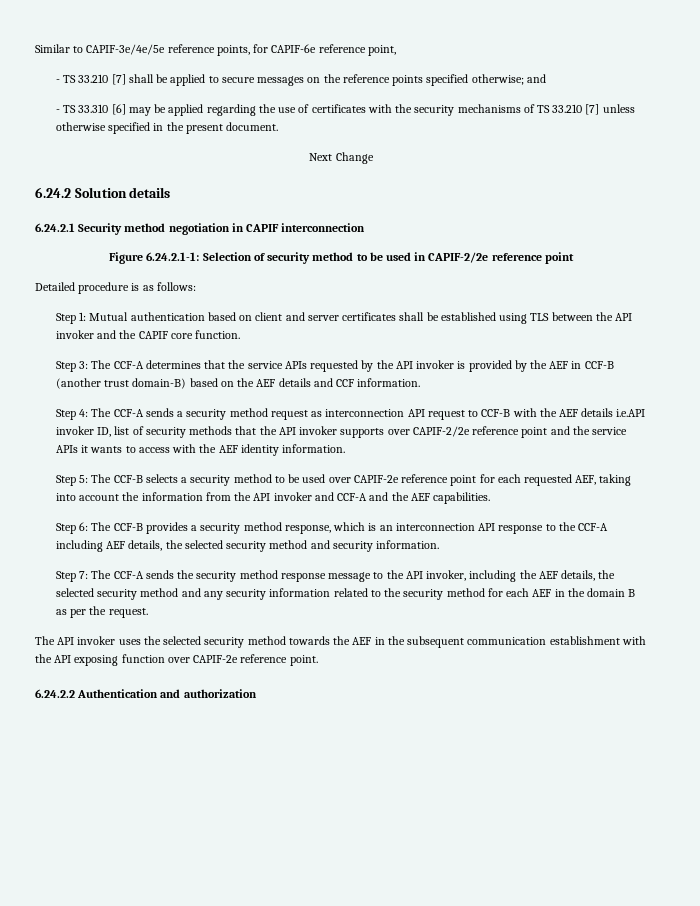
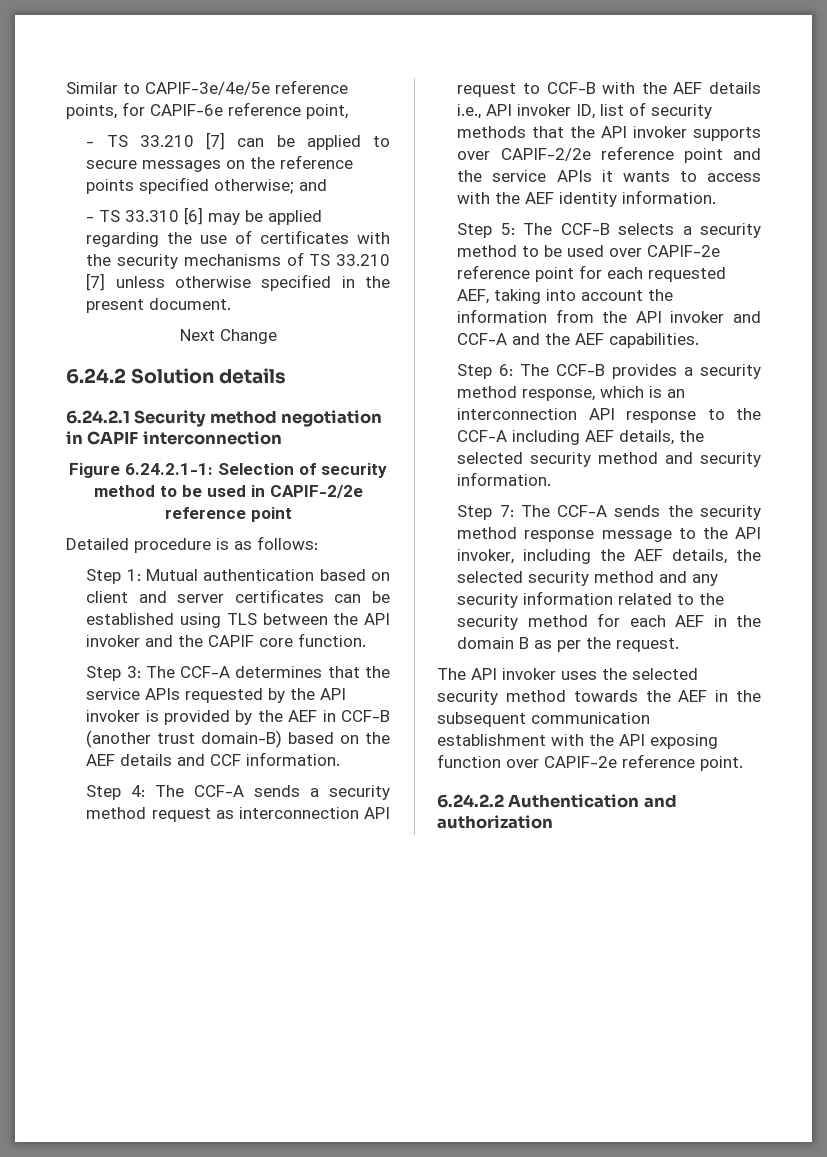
[128,74,154,83] shall -> [237,138,265,147] can
[399,312,425,321] shall -> [334,594,362,603] can
[616,409,646,417] i.e.API -> [457,104,513,119] i.e., API

